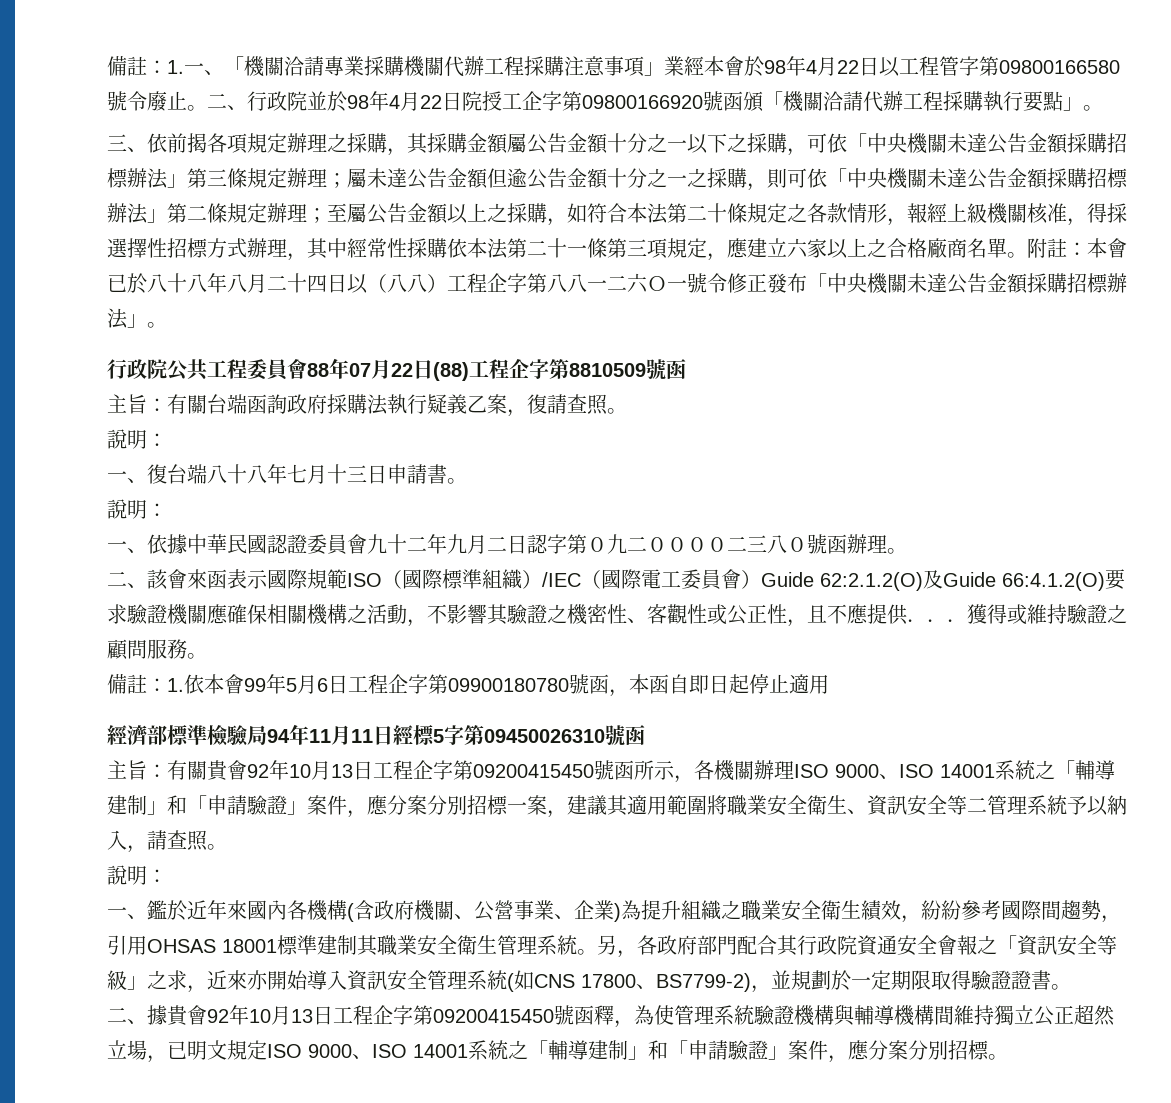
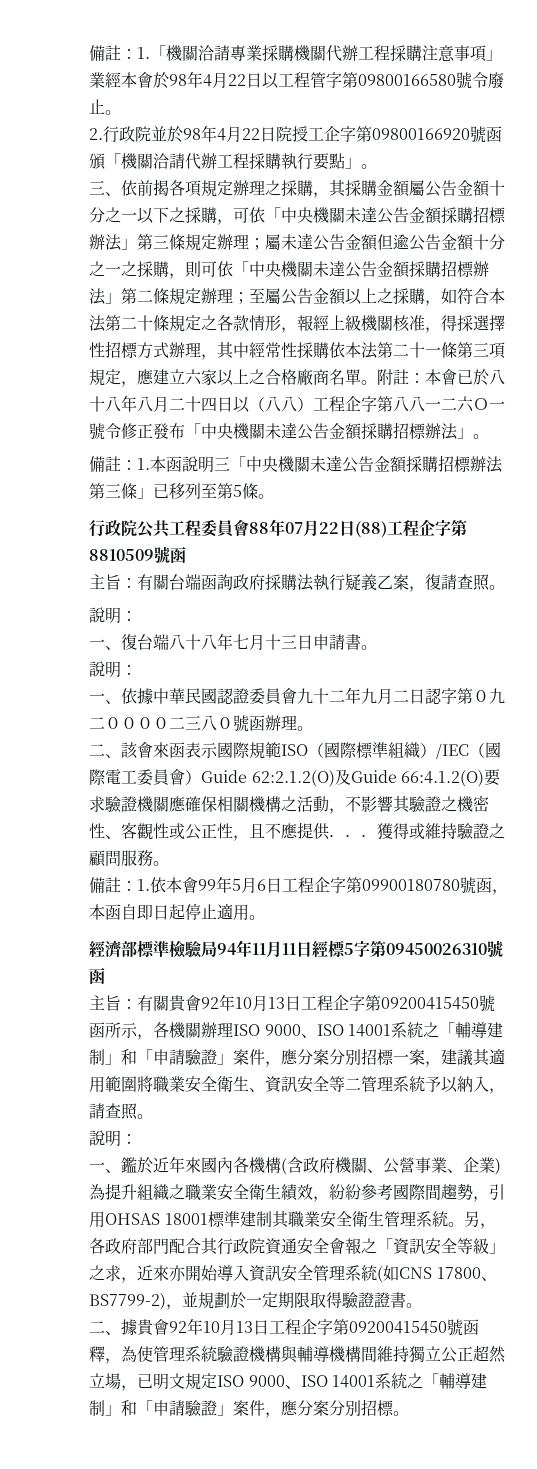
[106,56,224,76] 備註：1.一、 -> [89,45,151,61] 備註：1.
[206,93,247,110] 二、 -> [89,128,104,140] // 2.
(167, 325) none -> [89,455,504,473] [89,483,275,499] // 備註：1.本函說明三「中央機關未達公告金額採購招標辦法第三條」已移列至第5條。
(829, 684) none -> [249,915,266,920] 。

